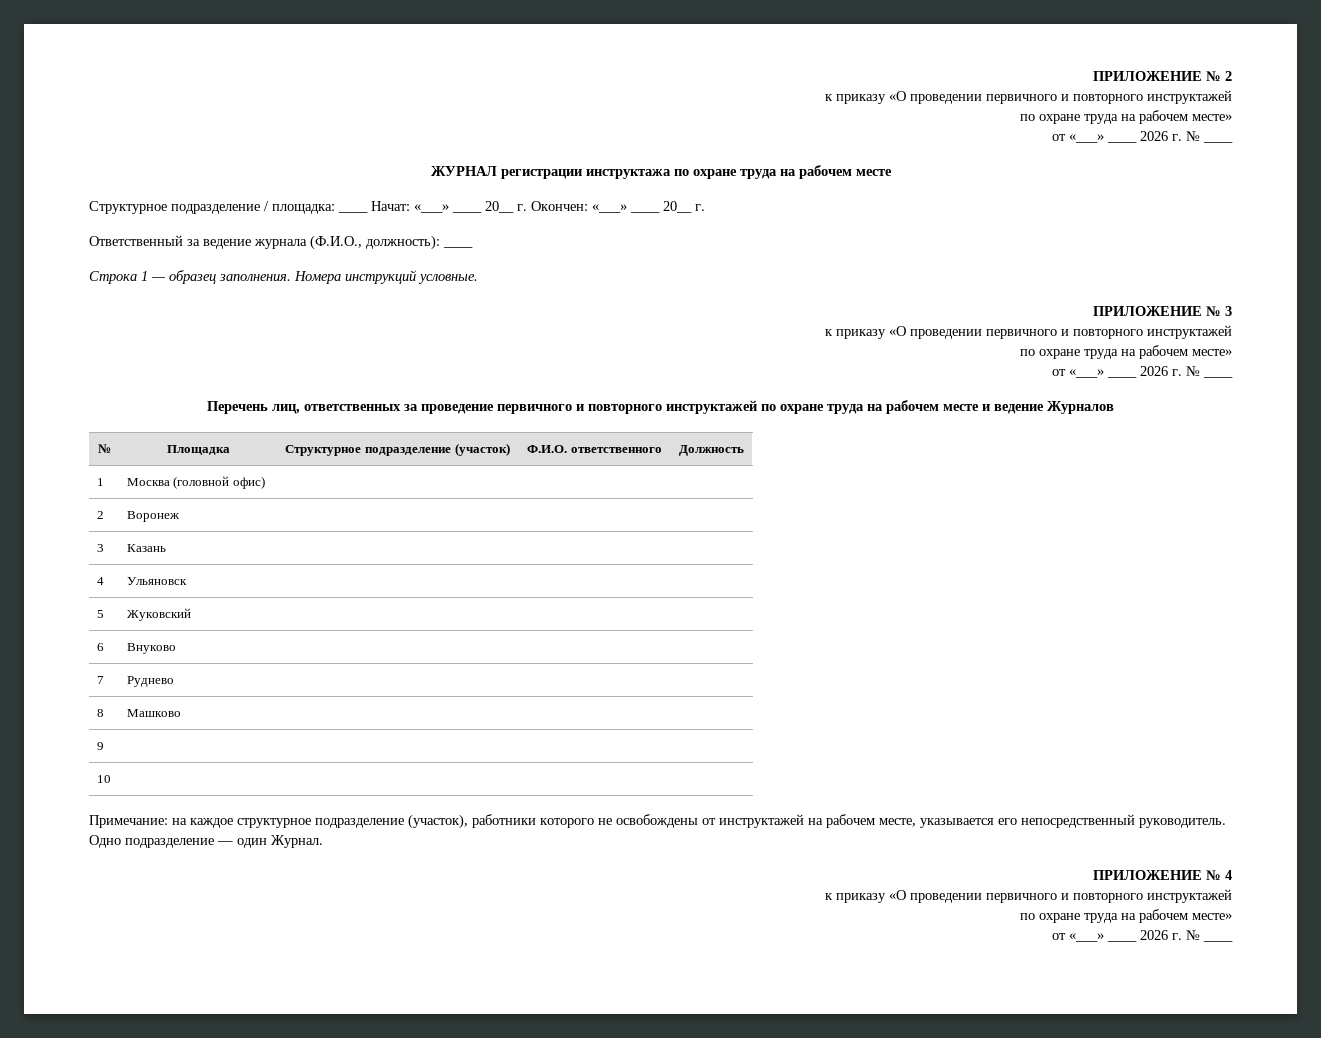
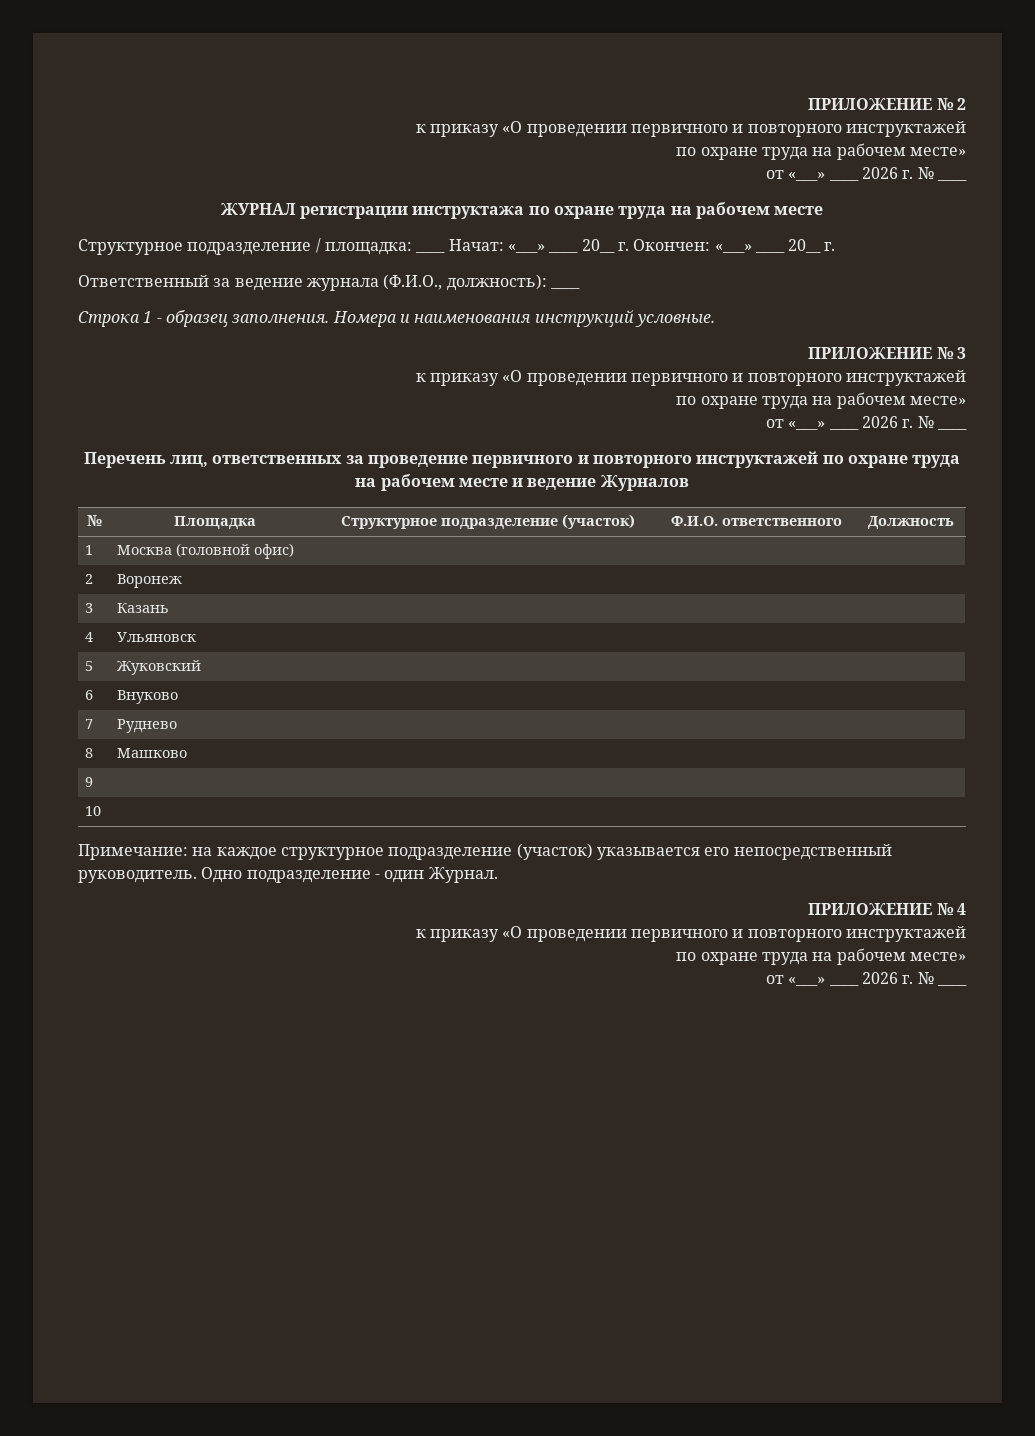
[151,277,165,281] — -> [156,318,162,323] -
(341, 277) none -> [399,314,532,323] и наименования
[408,814,916,829] (участок), работники которого не освобождены от инструктажей на рабочем месте, -> [516,843,593,860] (участок)
[217,841,233,845] — -> [374,874,380,879] -

